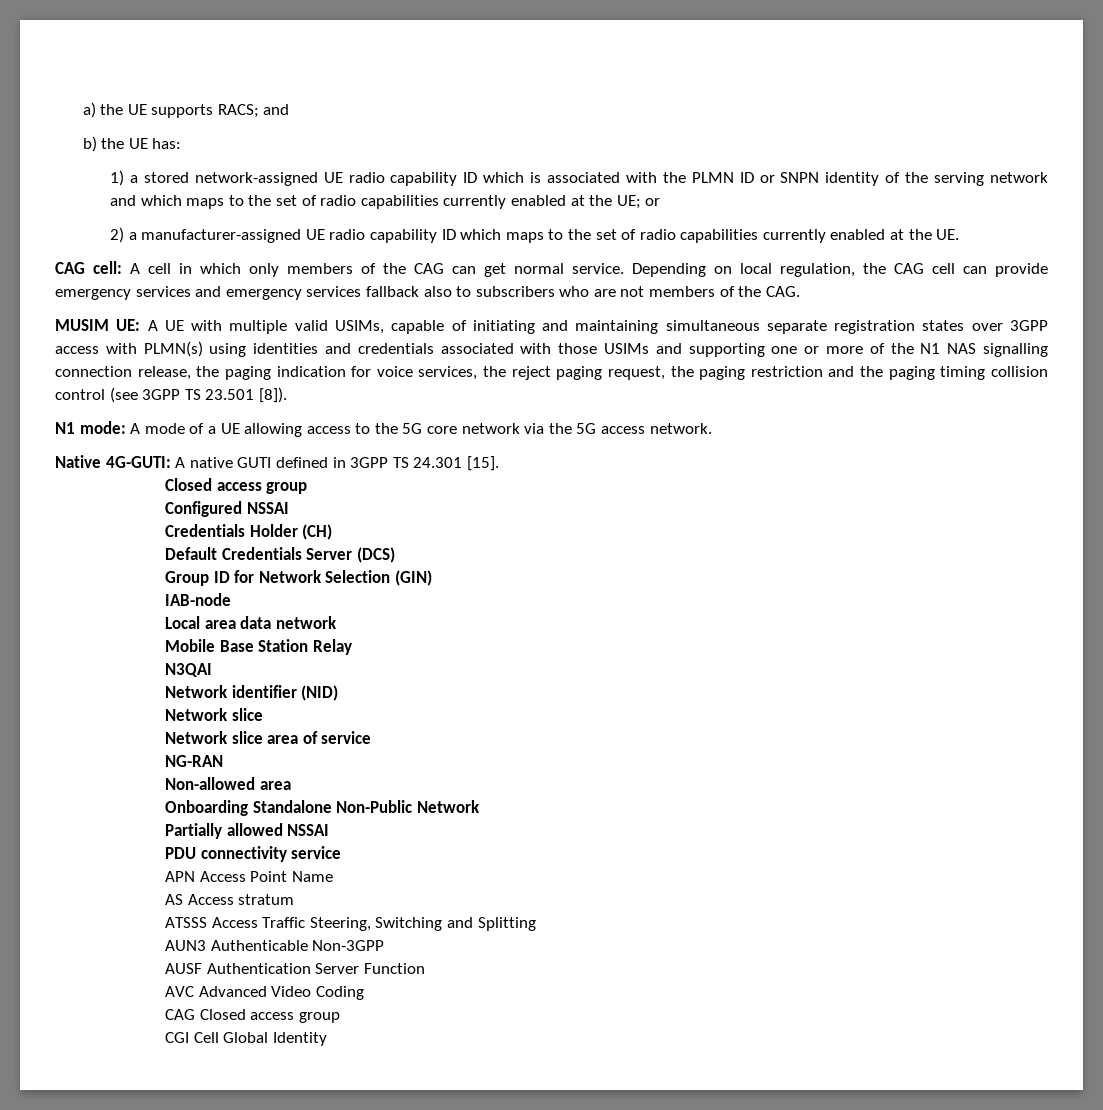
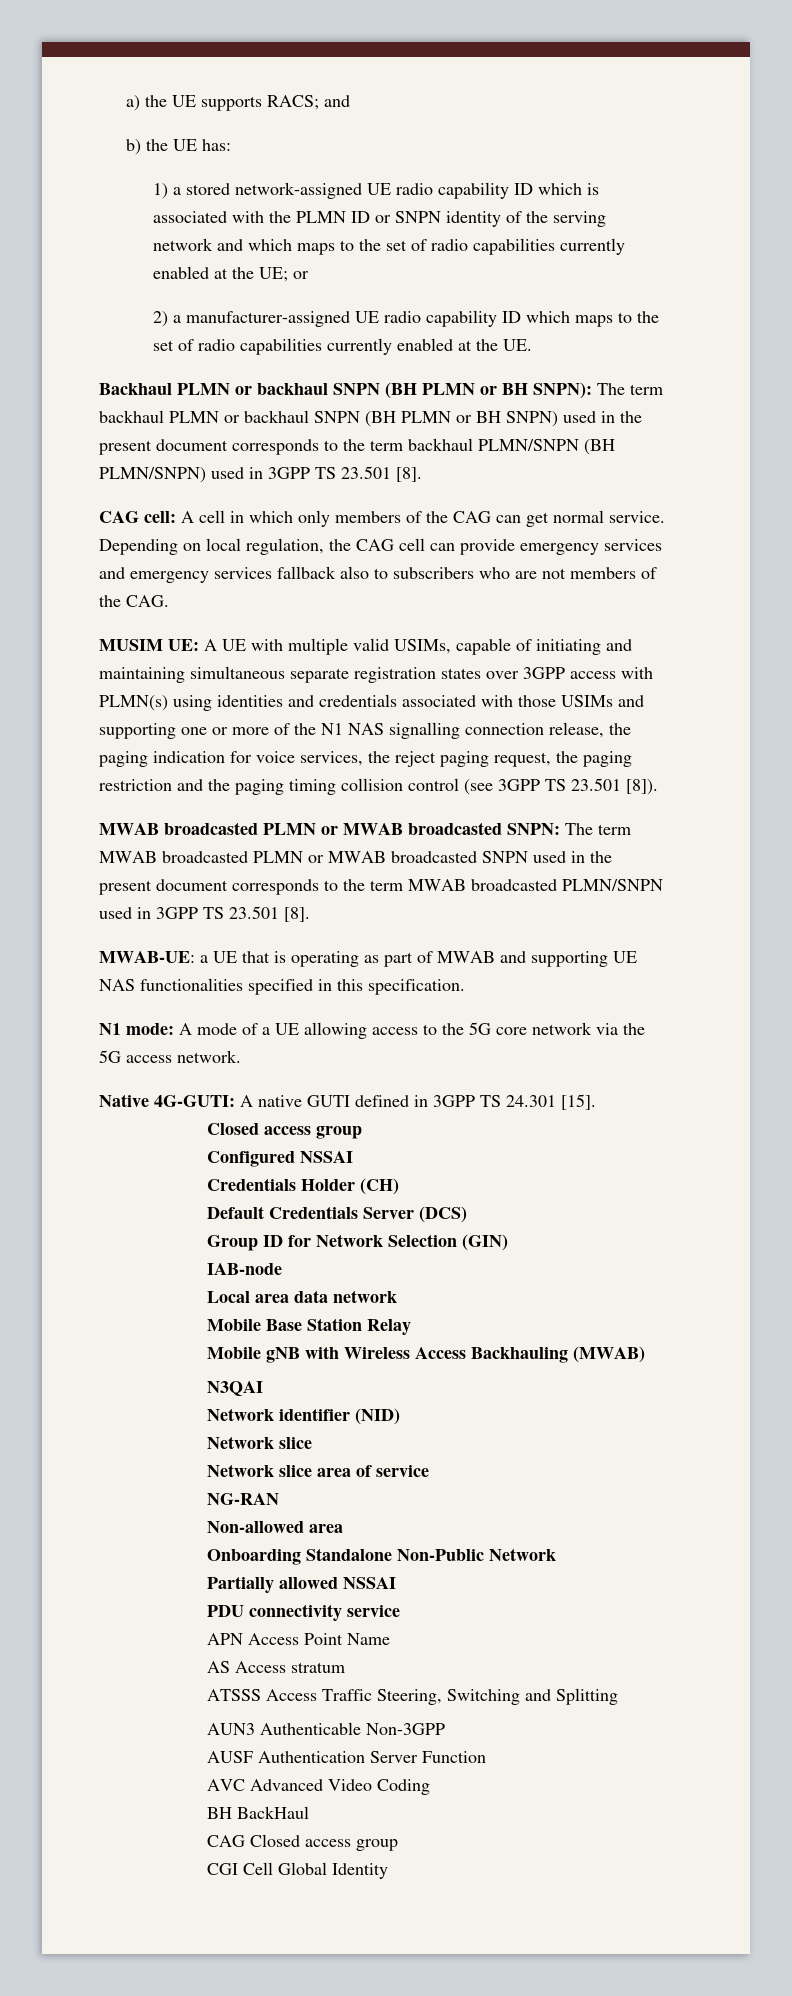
(960, 234) none -> [99,382,663,399] [99,410,642,427] [99,438,615,455] [99,466,422,483] // Backhaul PLMN or backhaul SNPN (BH PLMN or BH SNPN): The term backhaul PLMN or backhaul SNPN (BH PLMN or BH SNPN) used in the present document corresponds to the term backhaul PLMN/SNPN (BH PLMN/SNPN) used in 3GPP TS 23.501 [8].
(287, 395) none -> [99,822,631,835] [99,851,612,863] [99,879,663,895] [99,906,310,922] [99,951,637,967] [99,978,465,995] // MWAB broadcasted PLMN or MWAB broadcasted SNPN: The term MWAB broadcasted PLMN or MWAB broadcasted SNPN used in the present document corresponds to the term MWAB broadcasted PLMN/SNPN used in 3GPP TS 23.501 [8]. // MWAB-UE: a UE that is operating as part of MWAB and supporting UE NAS functionalities specified in this specification.
(352, 647) none -> [207,1346,646,1363] // Mobile gNB with Wireless Access Backhauling (MWAB)
(364, 993) none -> [207,1806,310,1819] // BH BackHaul

